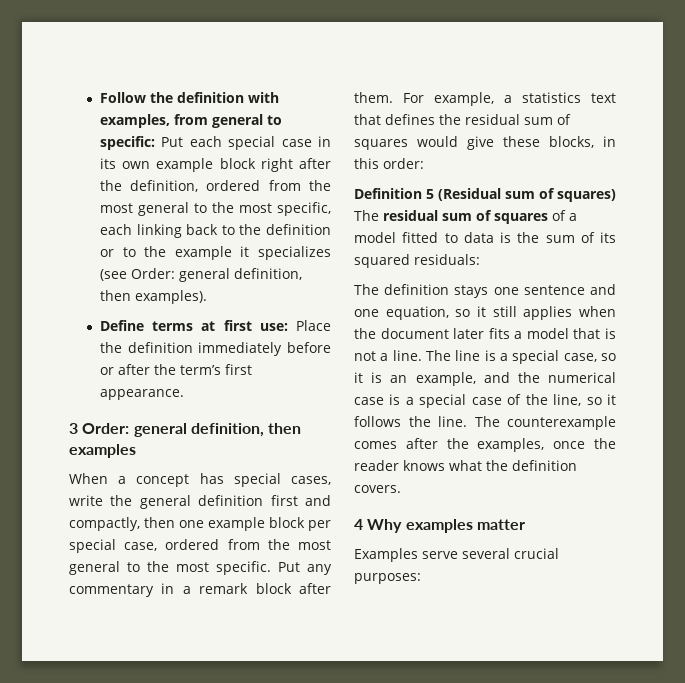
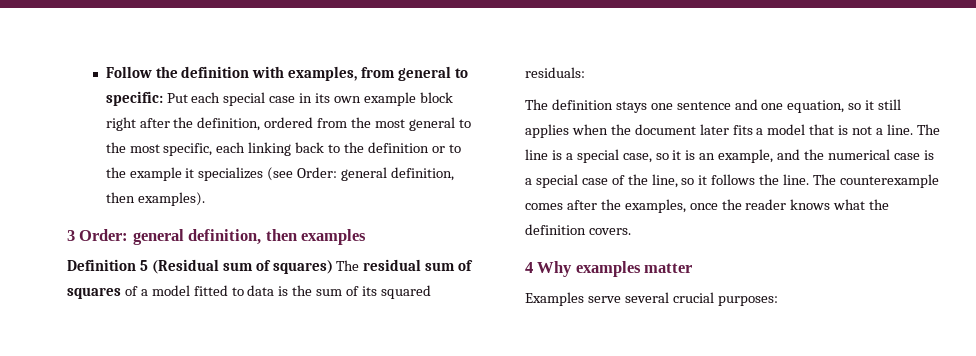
[99,320,331,331] [99,342,331,356] [99,364,252,375] [99,389,184,400] // Define terms at first use: Place the definition immediately before or after the term’s first appearance. -> (205, 199) none
[69,473,331,487] [69,495,331,509] [69,517,331,531] [69,539,331,553] [69,561,332,575] [69,583,331,597] [354,92,616,106] [354,114,571,125] [354,136,616,150] [354,158,424,169] // When a concept has special cases, write the general definition first and compactly, then one example block per special case, ordered from the most general to the most specific. Put any commentary in a remark block after them. For example, a statistics text that defines the residual sum of squares would give these blocks, in this order: -> (367, 237) none

